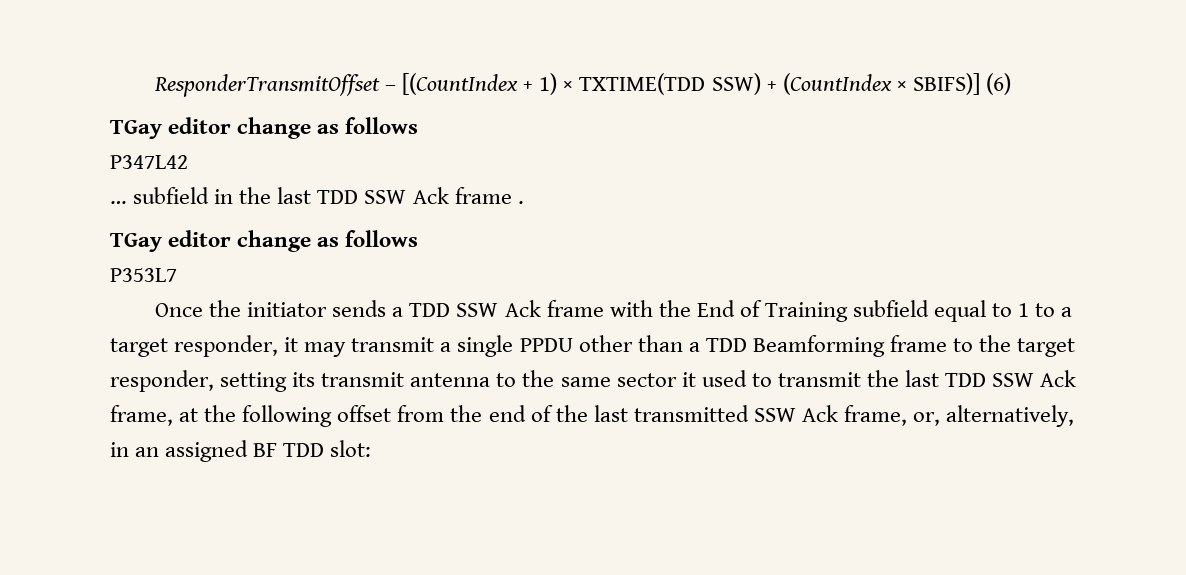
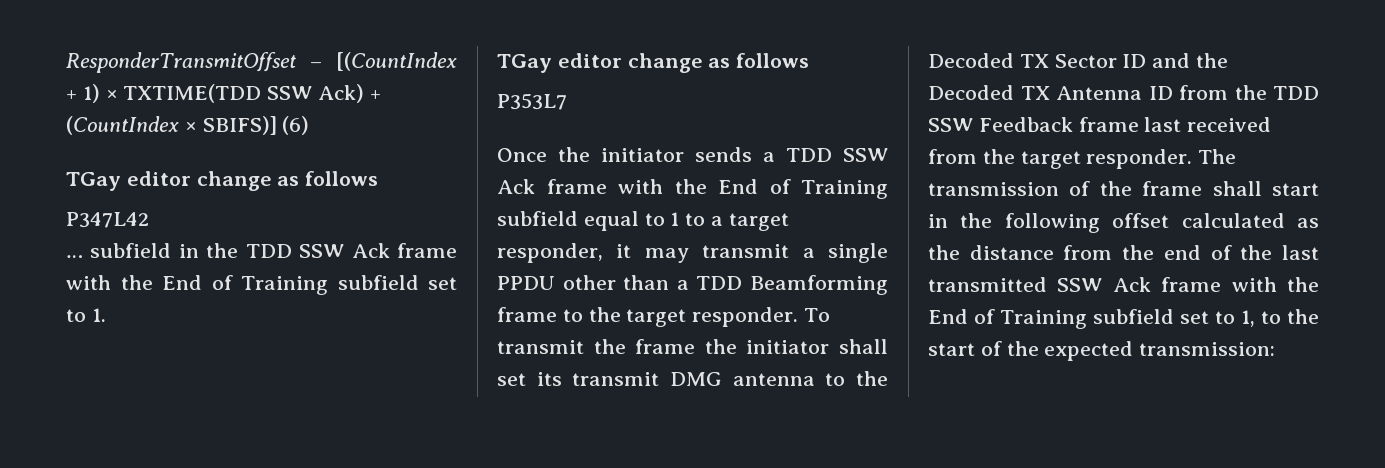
[711,73,761,95] SSW) -> [267,84,365,103] SSW Ack)
[277,187,524,204] last TDD SSW Ack frame . -> [245,243,458,258] [66,275,457,295] [66,308,106,322] TDD SSW Ack frame with the End of Training subfield set to 1.
[110,370,288,392] responder, setting -> [692,307,831,327] [497,339,888,354] [497,373,526,386] responder. To transmit the frame the initiator shall set
(405, 379) none -> [670,372,722,386] DMG
[560,370,1077,387] [110,405,392,427] same sector it used to transmit the last TDD SSW Ack frame, at the following offset -> [928,53,1229,68] [928,85,1319,100] [928,117,1272,132] [928,149,1237,169] [928,181,1319,196] [928,213,1319,233] [928,245,1054,260] Decoded TX Sector ID and the Decoded TX Antenna ID from the TDD SSW Feedback frame last received from the target responder. The transmission of the frame shall start in the following offset calculated as the distance
[844,405,1075,427] [110,440,372,462] frame, or, alternatively, in an assigned BF TDD slot: -> [1161,277,1319,292] [928,309,1319,329] [928,341,1276,361] frame with the End of Training subfield set to 1, to the start of the expected transmission:

